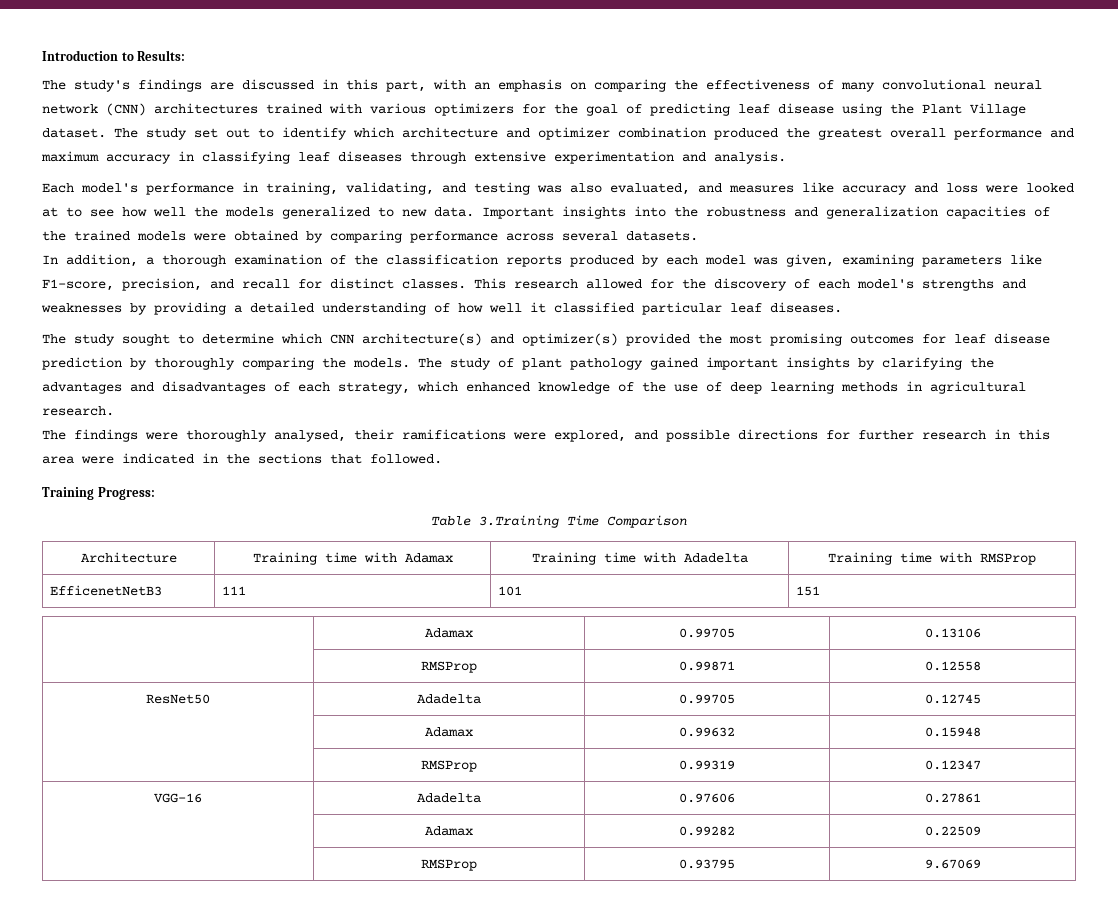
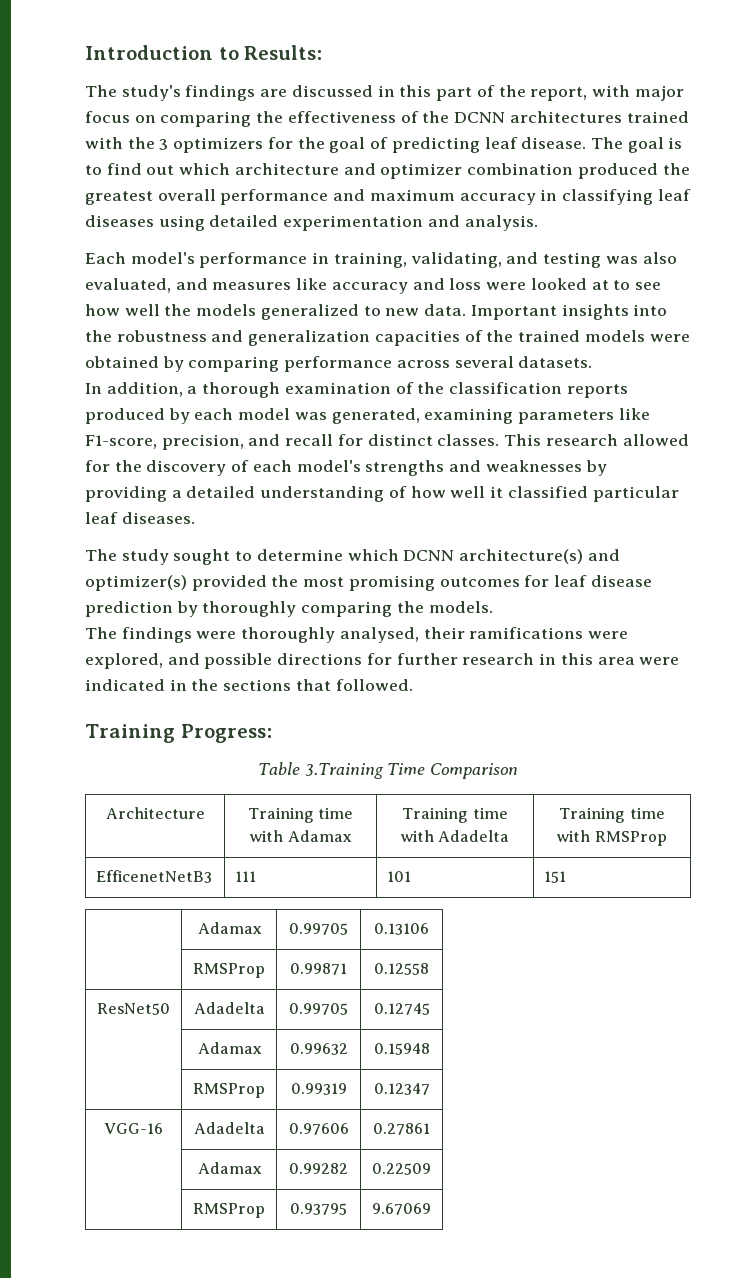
[386,79,562,92] part, with an emphasis -> [436,85,684,101] [85,111,130,123] part of the report, with major focus
[841,79,1042,92] [42,103,146,116] many convolutional neural network (CNN) -> [422,111,506,123] the DCNN
[370,103,426,114] various -> [127,137,169,150] the 3
[778,103,1026,116] [42,127,347,140] disease using the Plant Village dataset. The study set out to identify -> [521,137,683,153] [85,163,175,175] disease. The goal is to find out
[410,151,546,164] through extensive -> [158,215,279,231] using detailed
[786,254,834,267] given, -> [331,408,420,424] generated,
[330,334,354,344] CNN -> [403,550,455,561] DCNN
[418,357,994,370] [42,381,1026,394] [42,406,114,416] The study of plant pathology gained important insights by clarifying the advantages and disadvantages of each strategy, which enhanced knowledge of the use of deep learning methods in agricultural research. -> (493, 607) none

